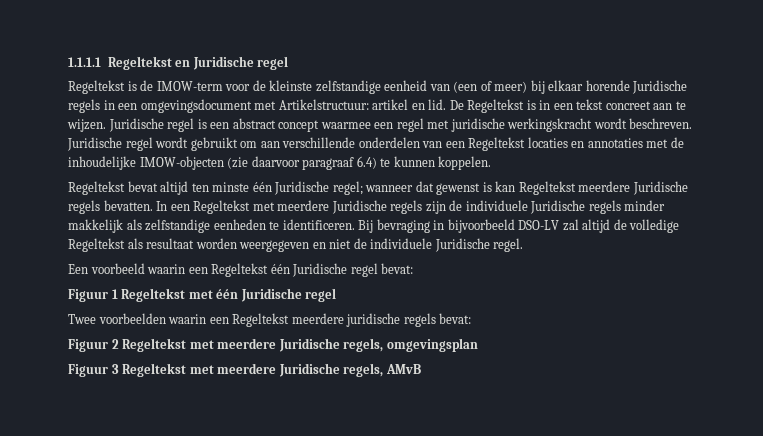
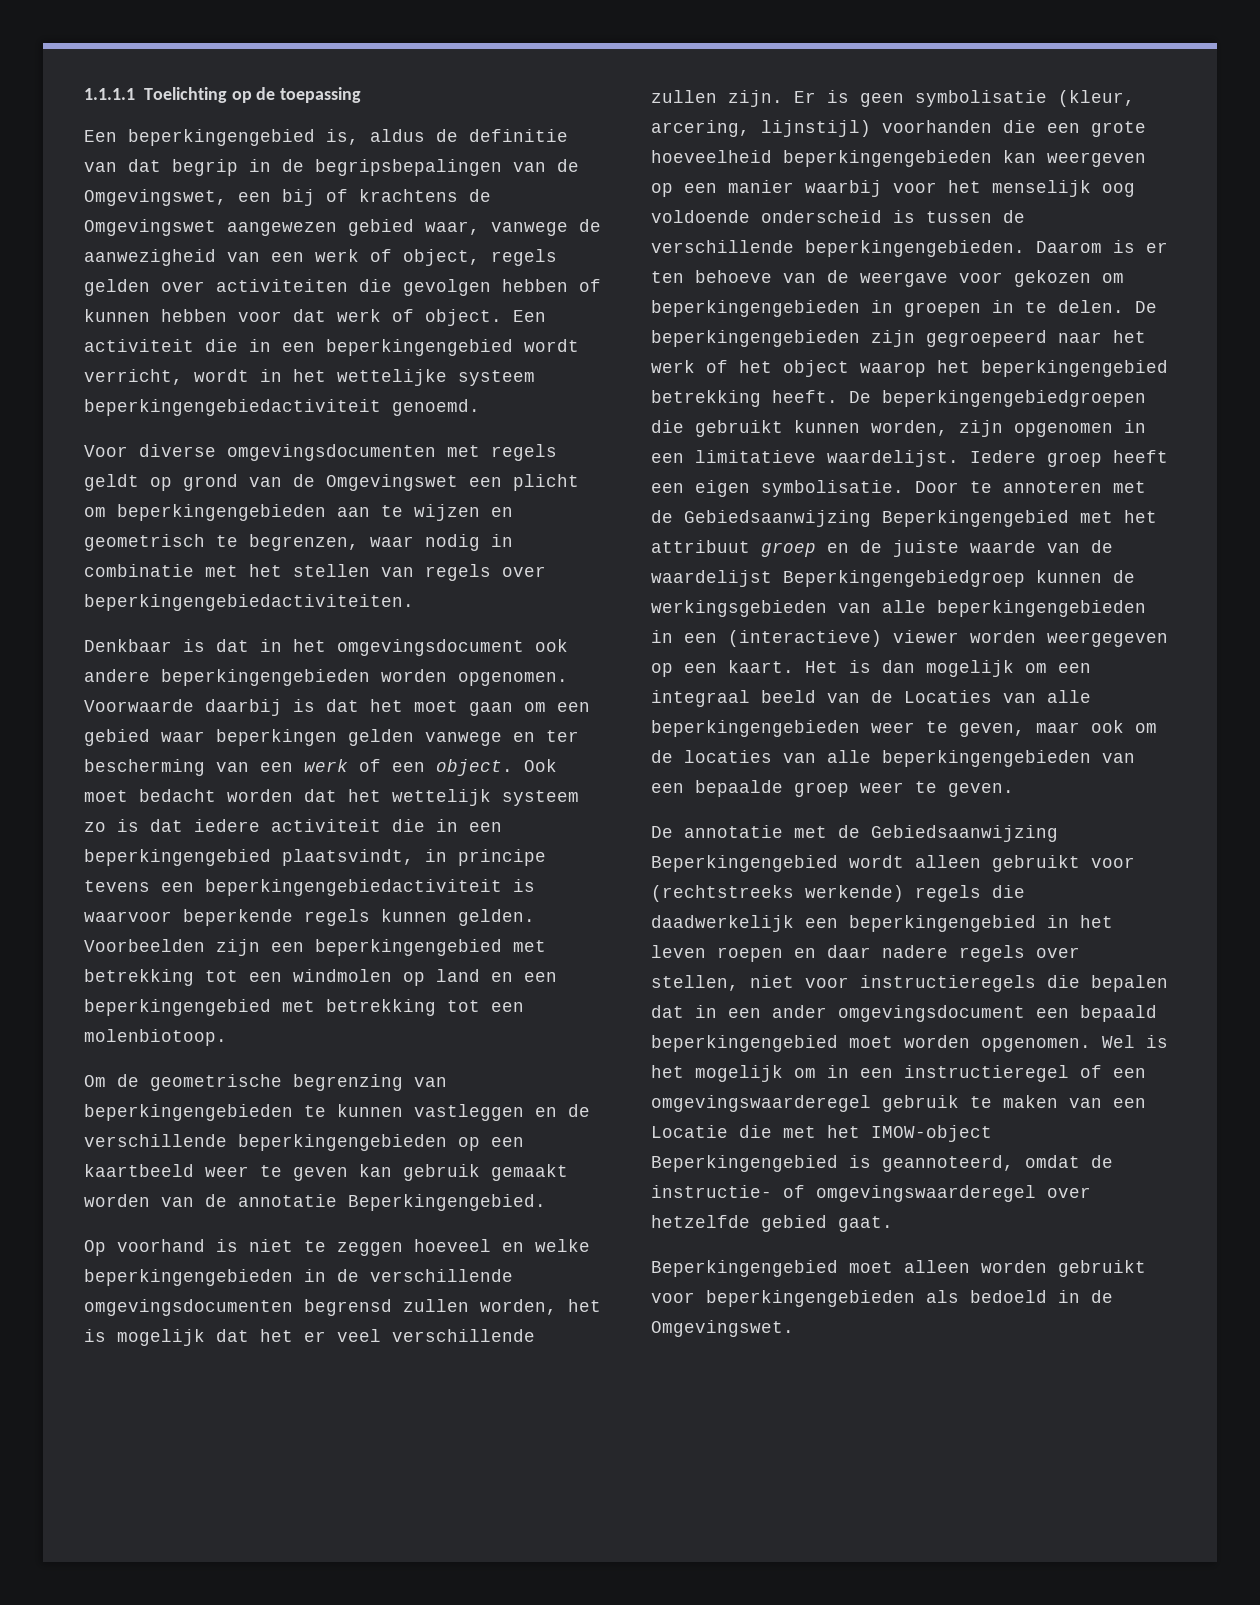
[107,56,289,70] [68,80,688,94] [68,99,686,113] [67,118,693,132] [67,137,684,151] [68,156,492,170] [68,181,688,195] [68,200,666,214] [68,219,680,233] [68,238,524,252] [68,263,414,277] [68,288,337,302] [68,313,472,327] [68,338,478,352] [68,363,421,377] Regeltekst en Juridische regel // Regeltekst is de IMOW-term voor de kleinste zelfstandige eenheid van (een of meer) bij elkaar horende Juridische regels in een omgevingsdocument met Artikelstructuur: artikel en lid. De Regeltekst is in een tekst concreet aan te wijzen. Juridische regel is een abstract concept waarmee een regel met juridische werkingskracht wordt beschreven. Juridische regel wordt gebruikt om aan verschillende onderdelen van een Regeltekst locaties en annotaties met de inhoudelijke IMOW-objecten (zie daarvoor paragraaf 6.4) te kunnen koppelen. // Regeltekst bevat altijd ten minste één Juridische regel; wanneer dat gewenst is kan Regeltekst meerdere Juridische regels bevatten. In een Regeltekst met meerdere Juridische regels zijn de individuele Juridische regels minder makkelijk als zelfstandige eenheden te identificeren. Bij bevraging in bijvoorbeeld DSO-LV zal altijd de volledige Regeltekst als resultaat worden weergegeven en niet de individuele Juridische regel. // Een voorbeeld waarin een Regeltekst één Juridische regel bevat: // Figuur 1 Regeltekst met één Juridische regel // Twee voorbeelden waarin een Regeltekst meerdere juridische regels bevat: // Figuur 2 Regeltekst met meerdere Juridische regels, omgevingsplan // Figuur 3 Regeltekst met meerdere Juridische regels, AMvB -> [143,87,362,103] [84,129,568,146] [84,159,579,176] [84,189,491,206] [84,219,601,236] [84,249,557,266] [84,279,601,296] [84,309,546,326] [84,339,579,356] [84,369,535,386] [84,399,480,416] [84,444,557,461] [84,474,579,491] [84,504,513,521] [84,534,513,551] [84,564,546,581] [84,594,414,611] [84,639,568,656] [84,669,568,686] [84,699,590,716] [84,729,579,746] [84,759,557,776] [84,789,579,806] [84,819,502,832] [84,849,546,866] [84,879,535,896] [84,909,535,926] [84,939,546,956] [84,969,557,986] [84,999,524,1016] [84,1029,227,1046] [84,1074,447,1091] [84,1104,590,1121] [84,1134,524,1151] [84,1164,568,1181] [84,1194,546,1211] [84,1239,590,1256] [84,1269,513,1286] [84,1299,601,1316] [84,1329,535,1346] [651,90,1135,107] [651,120,1146,137] [651,150,1146,167] [651,180,1135,197] [651,210,1025,223] [651,240,1168,257] [651,270,1124,287] [651,300,1157,317] [651,330,1146,347] [651,360,1168,377] [651,390,1146,407] [651,420,1146,437] [651,450,1168,467] [651,480,1146,497] [651,510,1157,527] [651,540,1113,557] [651,570,1135,587] [651,600,1146,617] [651,630,1168,647] [651,660,1091,677] [651,690,1091,707] [651,720,1157,737] [651,750,1135,767] [651,780,1014,797] [651,825,1058,842] [651,855,1135,872] [651,885,1025,902] [651,915,1113,932] [651,945,1080,962] [651,975,1168,992] [651,1005,1157,1022] [651,1035,1168,1052] [651,1065,1146,1082] [651,1095,1146,1112] [651,1125,992,1142] [651,1155,1113,1172] [651,1185,1091,1202] [651,1215,893,1232] [651,1260,1146,1277] [651,1290,1113,1307] [651,1320,794,1337] Toelichting op de toepassing // Een beperkingengebied is, aldus de definitie van dat begrip in de begripsbepalingen van de Omgevingswet, een bij of krachtens de Omgevingswet aangewezen gebied waar, vanwege de aanwezigheid van een werk of object, regels gelden over activiteiten die gevolgen hebben of kunnen hebben voor dat werk of object. Een activiteit die in een beperkingengebied wordt verricht, wordt in het wettelijke systeem beperkingengebiedactiviteit genoemd. // Voor diverse omgevingsdocumenten met regels geldt op grond van de Omgevingswet een plicht om beperkingengebieden aan te wijzen en geometrisch te begrenzen, waar nodig in combinatie met het stellen van regels over beperkingengebiedactiviteiten. // Denkbaar is dat in het omgevingsdocument ook andere beperkingengebieden worden opgenomen. Voorwaarde daarbij is dat het moet gaan om een gebied waar beperkingen gelden vanwege en ter bescherming van een werk of een object. Ook moet bedacht worden dat het wettelijk systeem zo is dat iedere activiteit die in een beperkingengebied plaatsvindt, in principe tevens een beperkingengebiedactiviteit is waarvoor beperkende regels kunnen gelden. Voorbeelden zijn een beperkingengebied met betrekking tot een windmolen op land en een beperkingengebied met betrekking tot een molenbiotoop. // Om de geometrische begrenzing van beperkingengebieden te kunnen vastleggen en de verschillende beperkingengebieden op een kaartbeeld weer te geven kan gebruik gemaakt worden van de annotatie Beperkingengebied. // Op voorhand is niet te zeggen hoeveel en welke beperkingengebieden in de verschillende omgevingsdocumenten begrensd zullen worden, het is mogelijk dat het er veel verschillende zullen zijn. Er is geen symbolisatie (kleur, arcering, lijnstijl) voorhanden die een grote hoeveelheid beperkingengebieden kan weergeven op een manier waarbij voor het menselijk oog voldoende onderscheid is tussen de verschillende beperkingengebieden. Daarom is er ten behoeve van de weergave voor gekozen om beperkingengebieden in groepen in te delen. De beperkingengebieden zijn gegroepeerd naar het werk of het object waarop het beperkingengebied betrekking heeft. De beperkingengebiedgroepen die gebruikt kunnen worden, zijn opgenomen in een limitatieve waardelijst. Iedere groep heeft een eigen symbolisatie. Door te annoteren met de Gebiedsaanwijzing Beperkingengebied met het attribuut groep en de juiste waarde van de waardelijst Beperkingengebiedgroep kunnen de werkingsgebieden van alle beperkingengebieden in een (interactieve) viewer worden weergegeven op een kaart. Het is dan mogelijk om een integraal beeld van de Locaties van alle beperkingengebieden weer te geven, maar ook om de locaties van alle beperkingengebieden van een bepaalde groep weer te geven. // De annotatie met de Gebiedsaanwijzing Beperkingengebied wordt alleen gebruikt voor (rechtstreeks werkende) regels die daadwerkelijk een beperkingengebied in het leven roepen en daar nadere regels over stellen, niet voor instructieregels die bepalen dat in een ander omgevingsdocument een bepaald beperkingengebied moet worden opgenomen. Wel is het mogelijk om in een instructieregel of een omgevingswaarderegel gebruik te maken van een Locatie die met het IMOW-object Beperkingengebied is geannoteerd, omdat de instructie- of omgevingswaarderegel over hetzelfde gebied gaat. // Beperkingengebied moet alleen worden gebruikt voor beperkingengebieden als bedoeld in de Omgevingswet.

